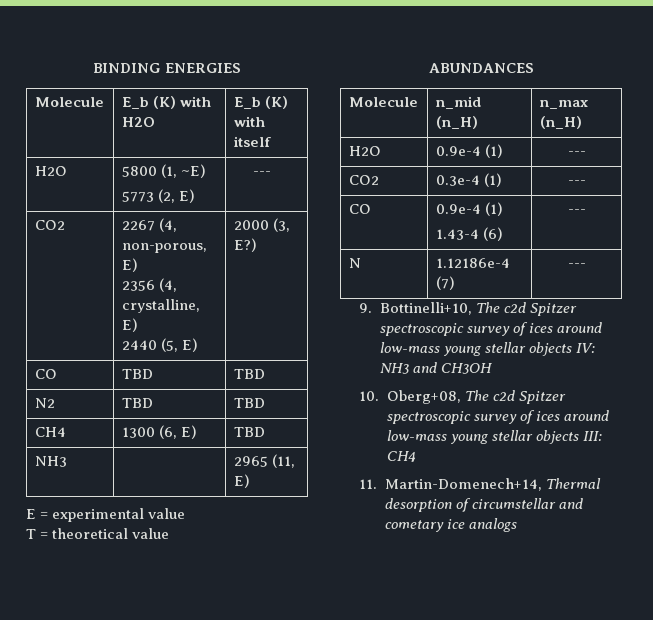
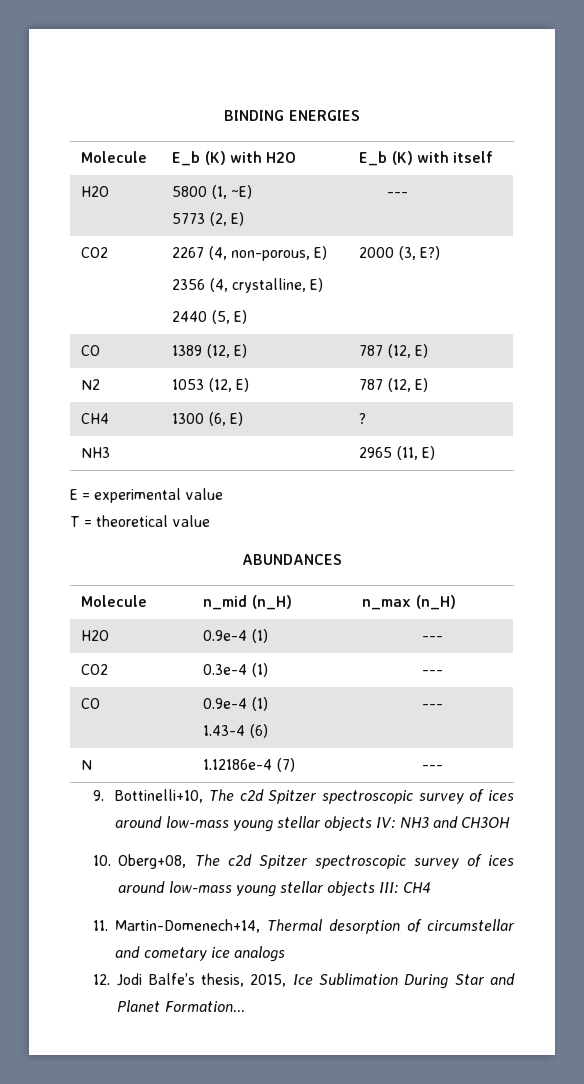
[121,369,153,379] [233,369,265,379] [34,398,55,408] [121,398,153,408] [233,398,265,408] TBD | TBD // N2 | TBD | TBD -> [172,344,247,358] [359,344,428,358] [81,379,101,390] [172,378,249,392] [359,378,428,392] 1389 (12, E) | 787 (12, E) // N2 | 1053 (12, E) | 787 (12, E)
[233,427,265,437] TBD -> [359,413,367,424] ?
(518, 525) none -> [92,973,515,989] [117,1000,245,1013] // 12. Jodi Balfe’s thesis, 2015, Ice Sublimation During Star and Planet Formation...

